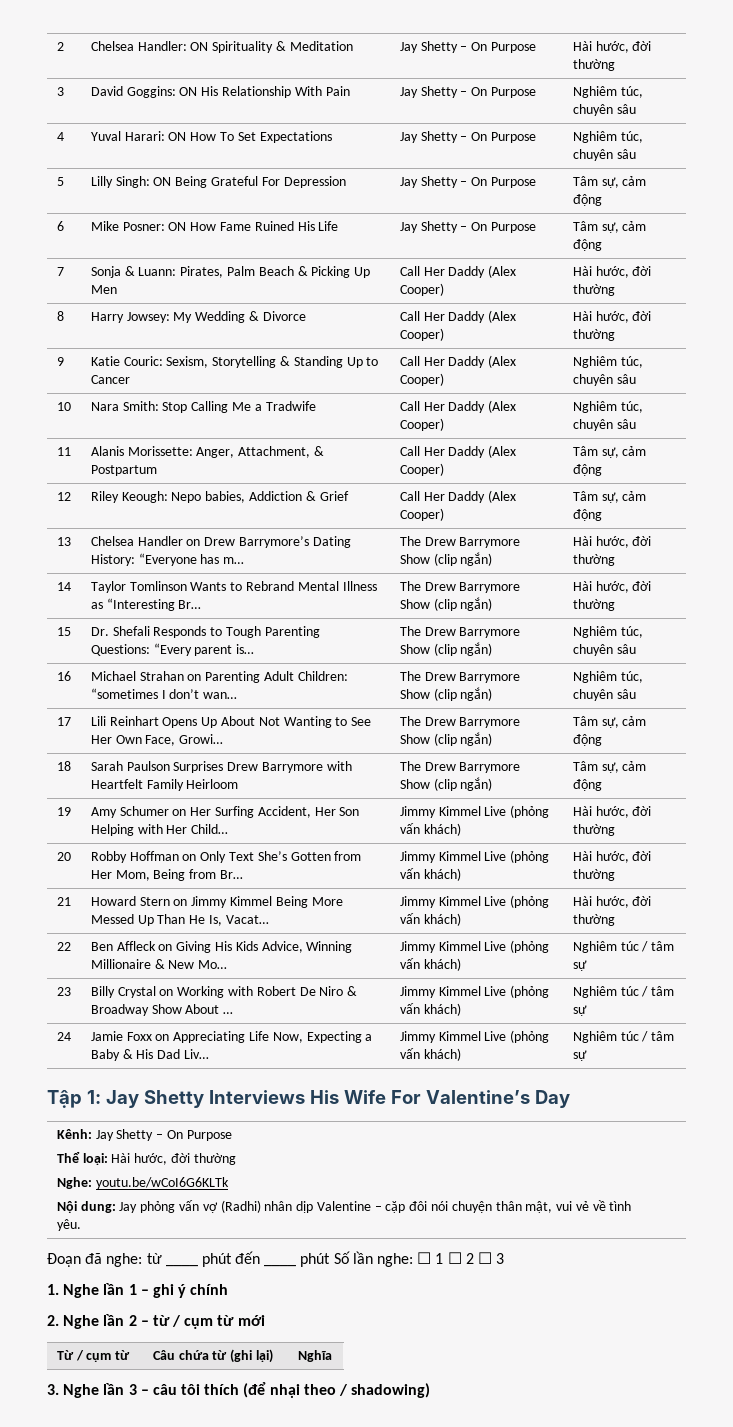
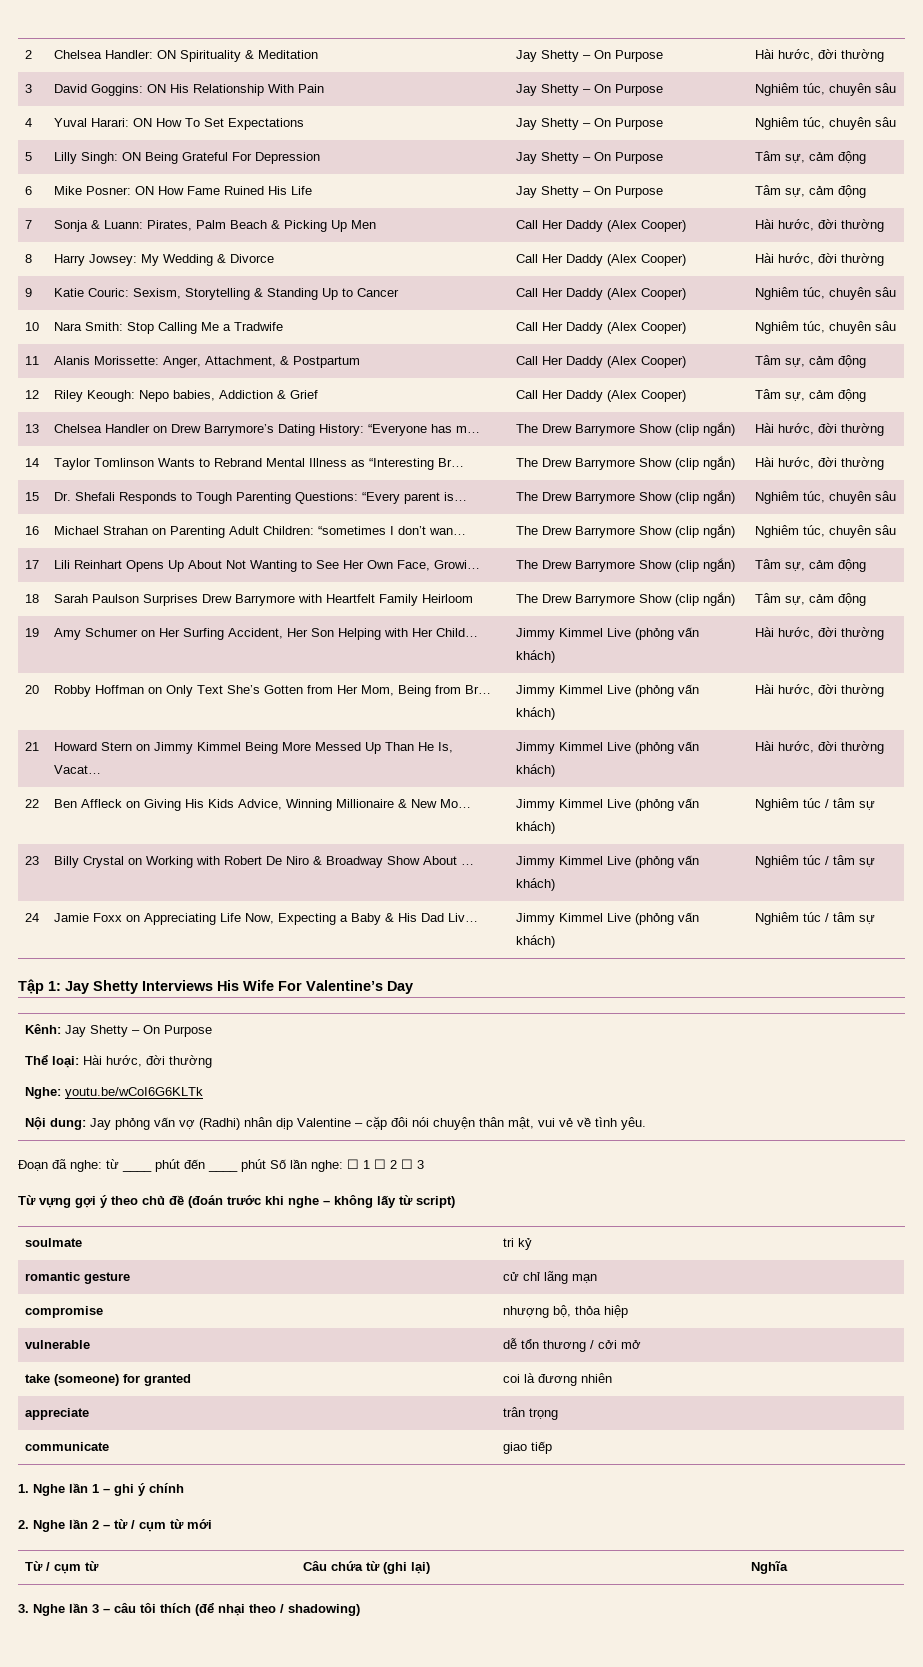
(505, 1258) none -> [18,1195,455,1208] [25,1238,83,1247] [503,1238,533,1250] [25,1272,131,1284] [503,1271,598,1284] [25,1306,104,1318] [503,1305,629,1318] [25,1340,91,1349] [503,1338,642,1352] [25,1374,192,1386] [503,1373,613,1386] [25,1408,90,1420] [503,1407,559,1420] [25,1442,110,1451] [503,1441,553,1454] // Từ vựng gợi ý theo chủ đề (đoán trước khi nghe – không lấy từ script) // soulmate | tri kỷ // romantic gesture | cử chỉ lãng mạn // compromise | nhượng bộ, thỏa hiệp // vulnerable | dễ tổn thương / cởi mở // take (someone) for granted | coi là đương nhiên // appreciate | trân trọng // communicate | giao tiếp

